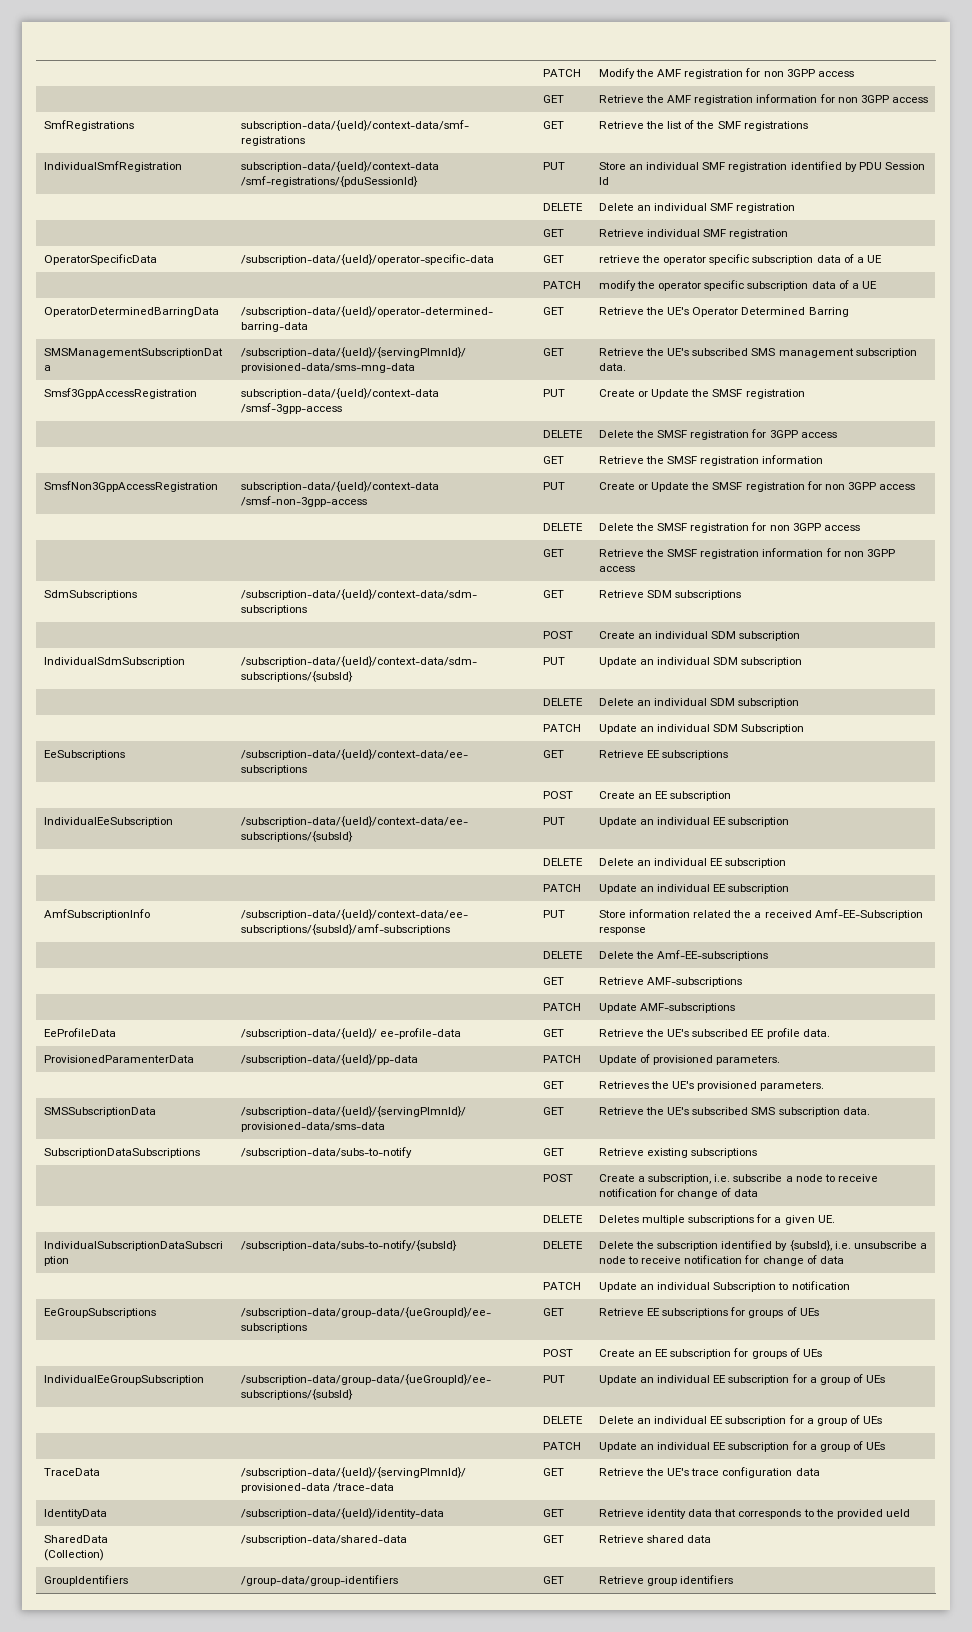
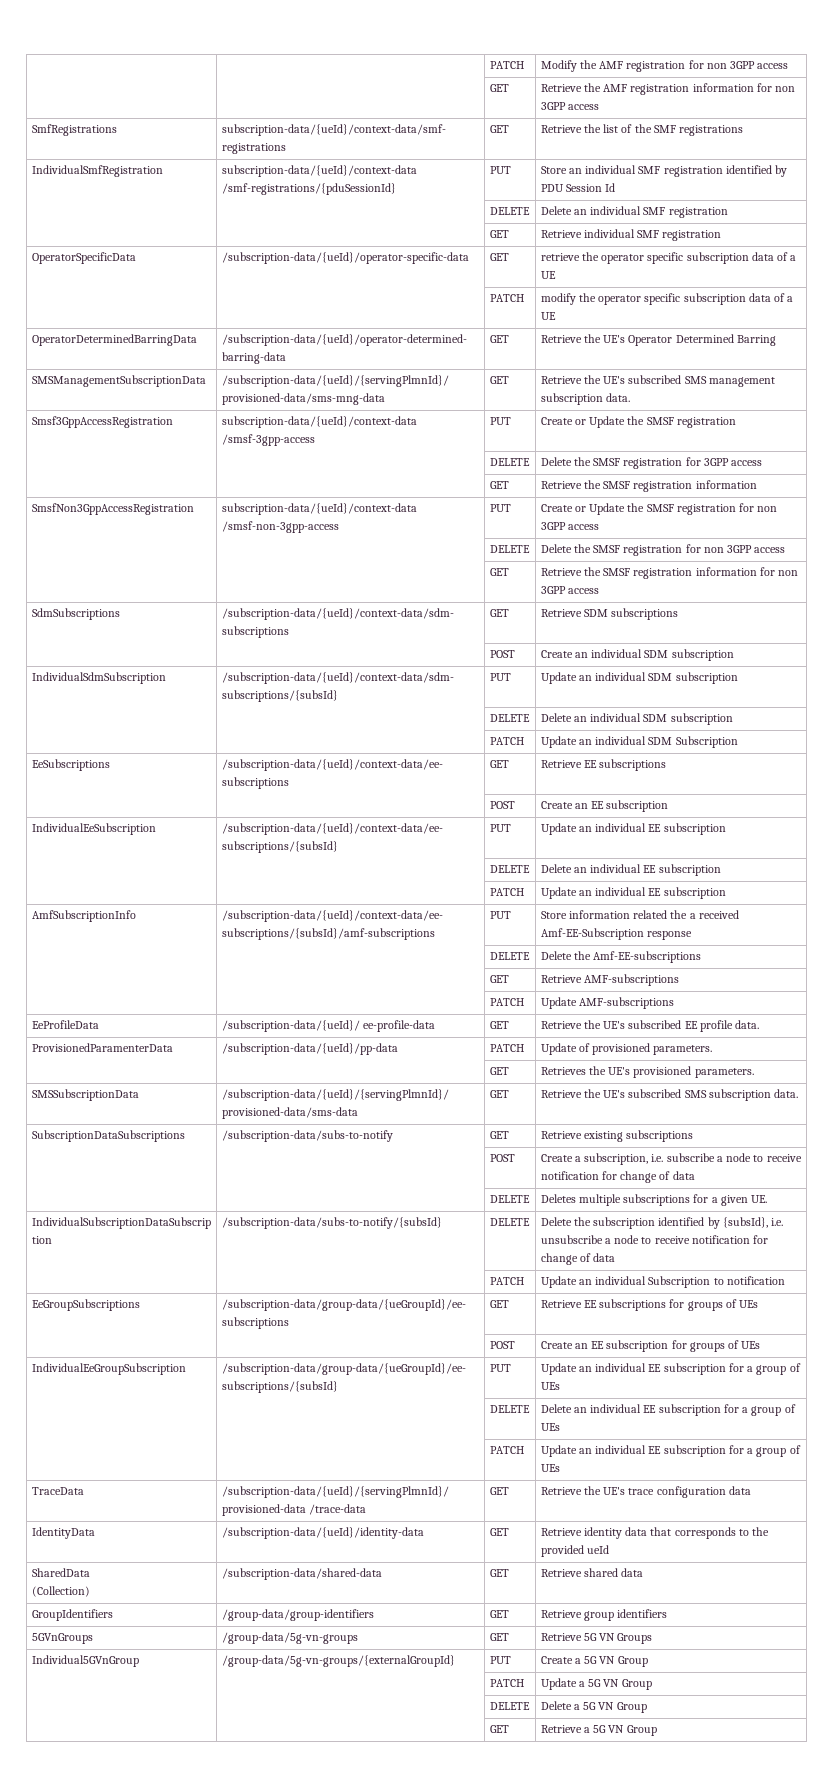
(734, 1579) none -> [31,1633,93,1644] [221,1632,358,1644] [489,1633,509,1641] [540,1633,653,1644] [31,1655,139,1667] [221,1655,455,1667] [489,1656,511,1664] [540,1656,648,1667] [489,1679,524,1687] [540,1678,652,1690] [489,1702,530,1710] [540,1701,647,1713] [489,1725,509,1733] [540,1725,657,1736] // 5GVnGroups | /group-data/5g-vn-groups | GET | Retrieve 5G VN Groups // Individual5GVnGroup | /group-data/5g-vn-groups/{externalGroupId} | PUT | Create a 5G VN Group // | | PATCH | Update a 5G VN Group // | | DELETE | Delete a 5G VN Group // | | GET | Retrieve a 5G VN Group

